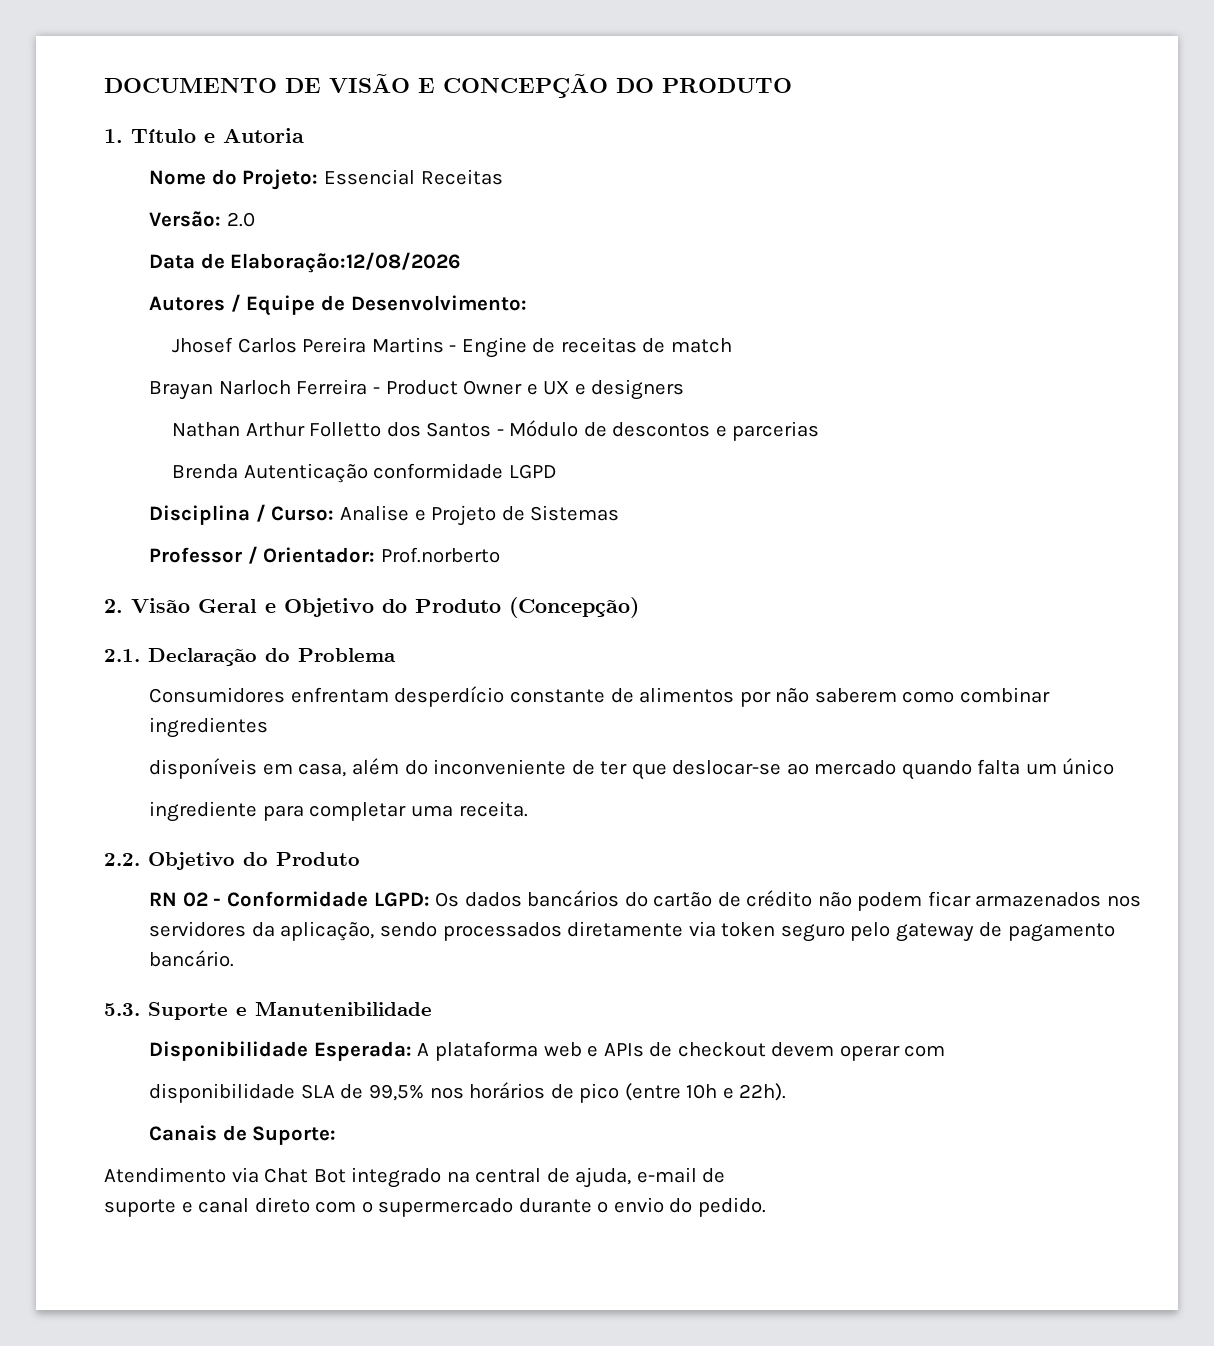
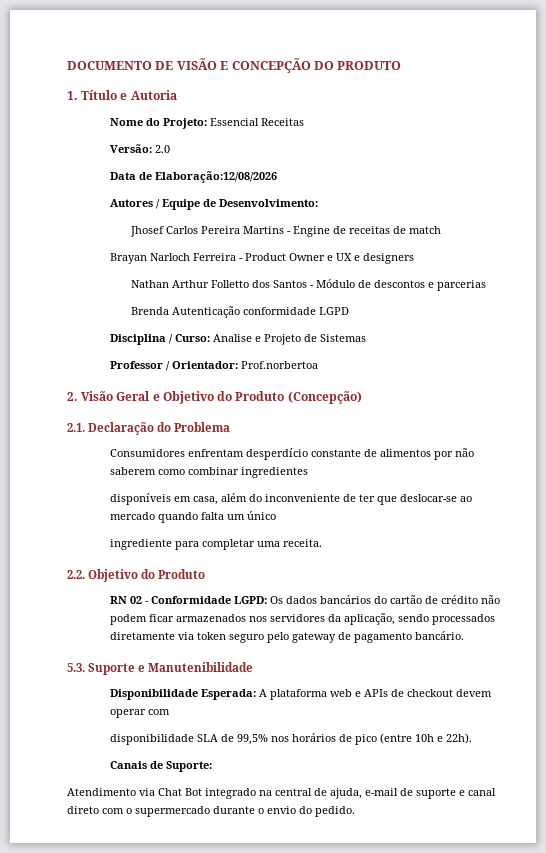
[380,547,500,563] Prof.norberto -> [240,361,318,369] Prof.norbertoa
(726, 1175) // -> (413, 792) none

